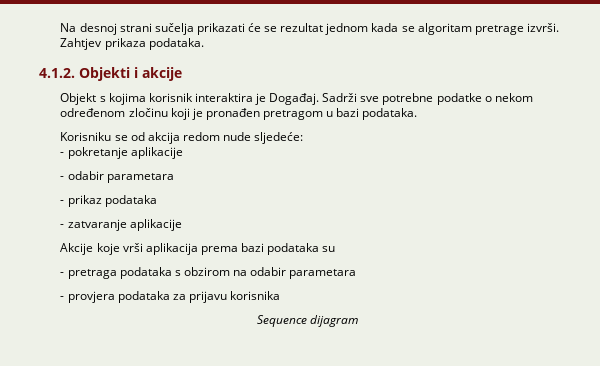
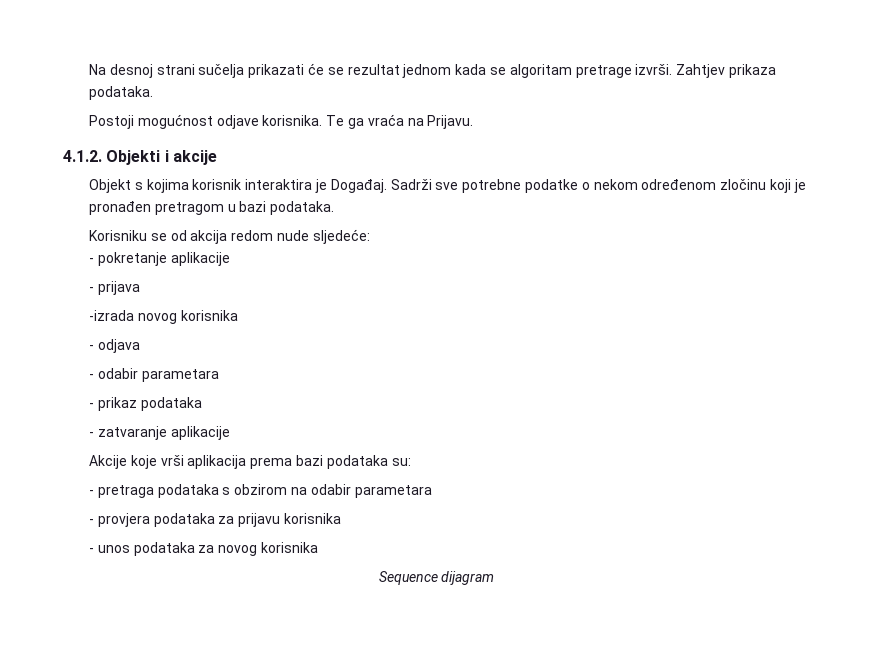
(204, 44) none -> [89,114,474,129] // Postoji mogućnost odjave korisnika. Te ga vraća na Prijavu.
(183, 153) none -> [89,281,140,295] [89,310,238,324] [89,339,140,353] // - prijava // -izrada novog korisnika // - odjava
[322,246,336,252] su -> [391,458,411,466] su:
(281, 295) none -> [89,542,319,556] // - unos podataka za novog korisnika

